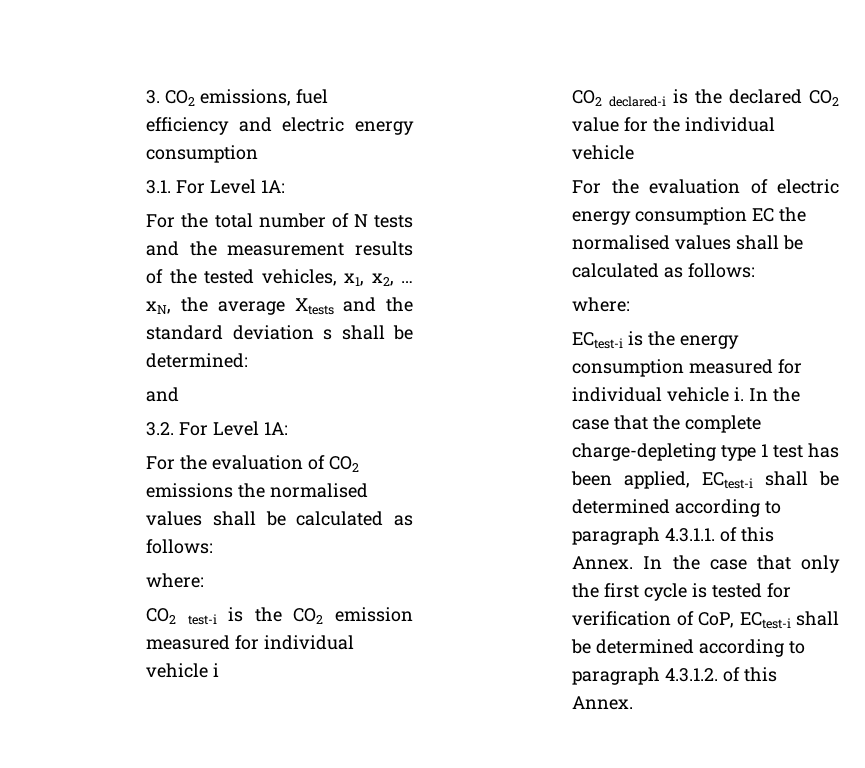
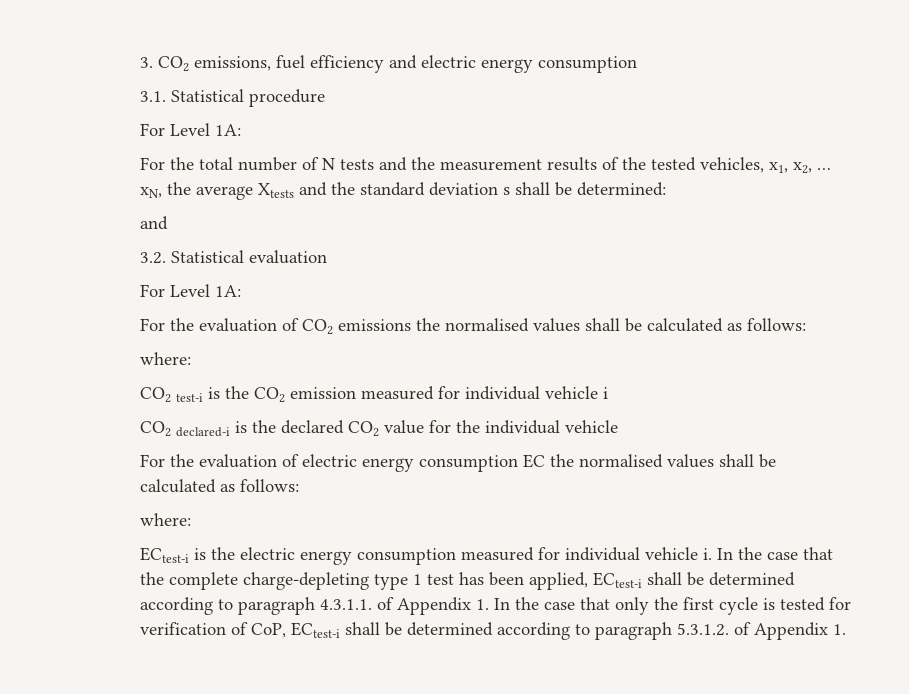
(172, 187) none -> [171,89,326,107] Statistical procedure //
(175, 429) none -> [171,250,328,264] Statistical evaluation //
(676, 338) none -> [240,547,296,560] electric
[740,527,774,542] [572,556,634,570] this Annex. -> [397,597,490,615] Appendix 1.
[665,667,777,682] [572,696,634,710] 4.3.1.2. of this Annex. -> [677,622,847,640] 5.3.1.2. of Appendix 1.

